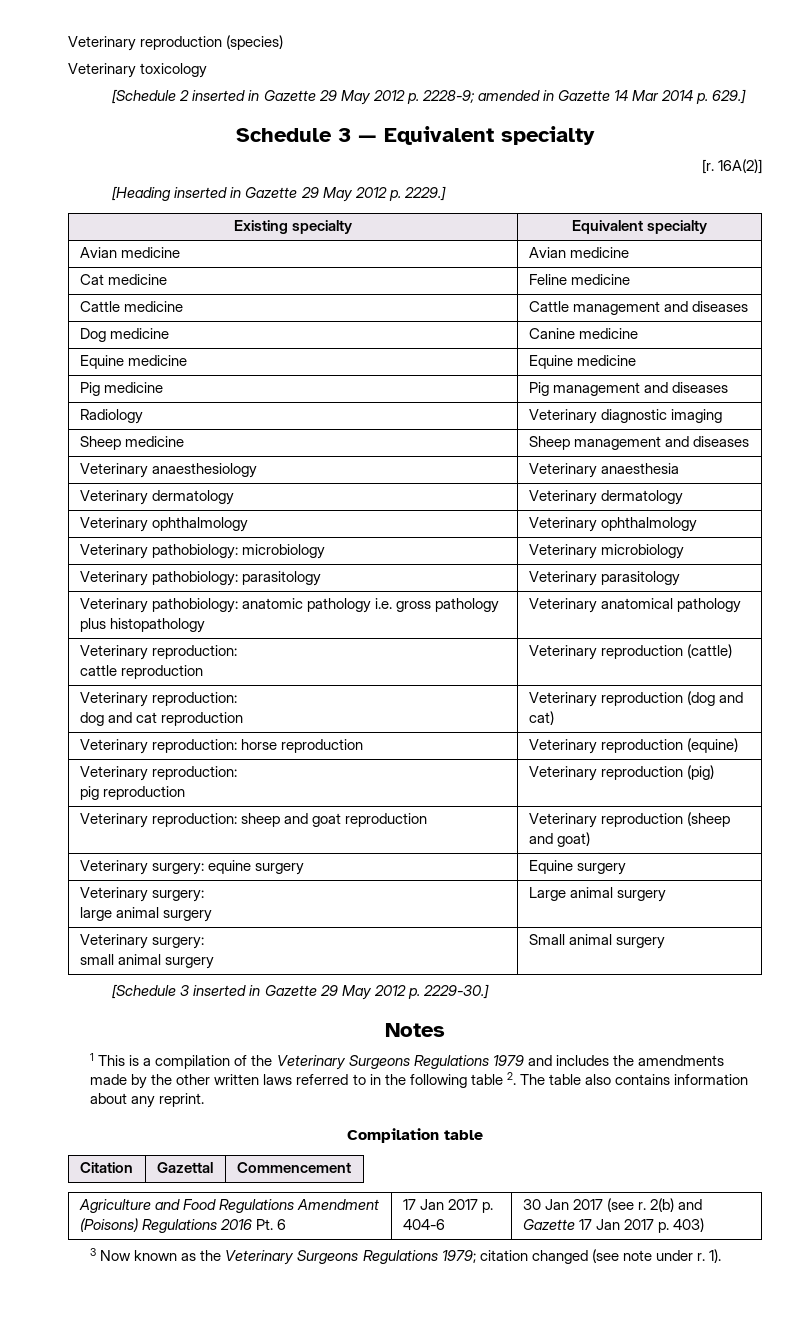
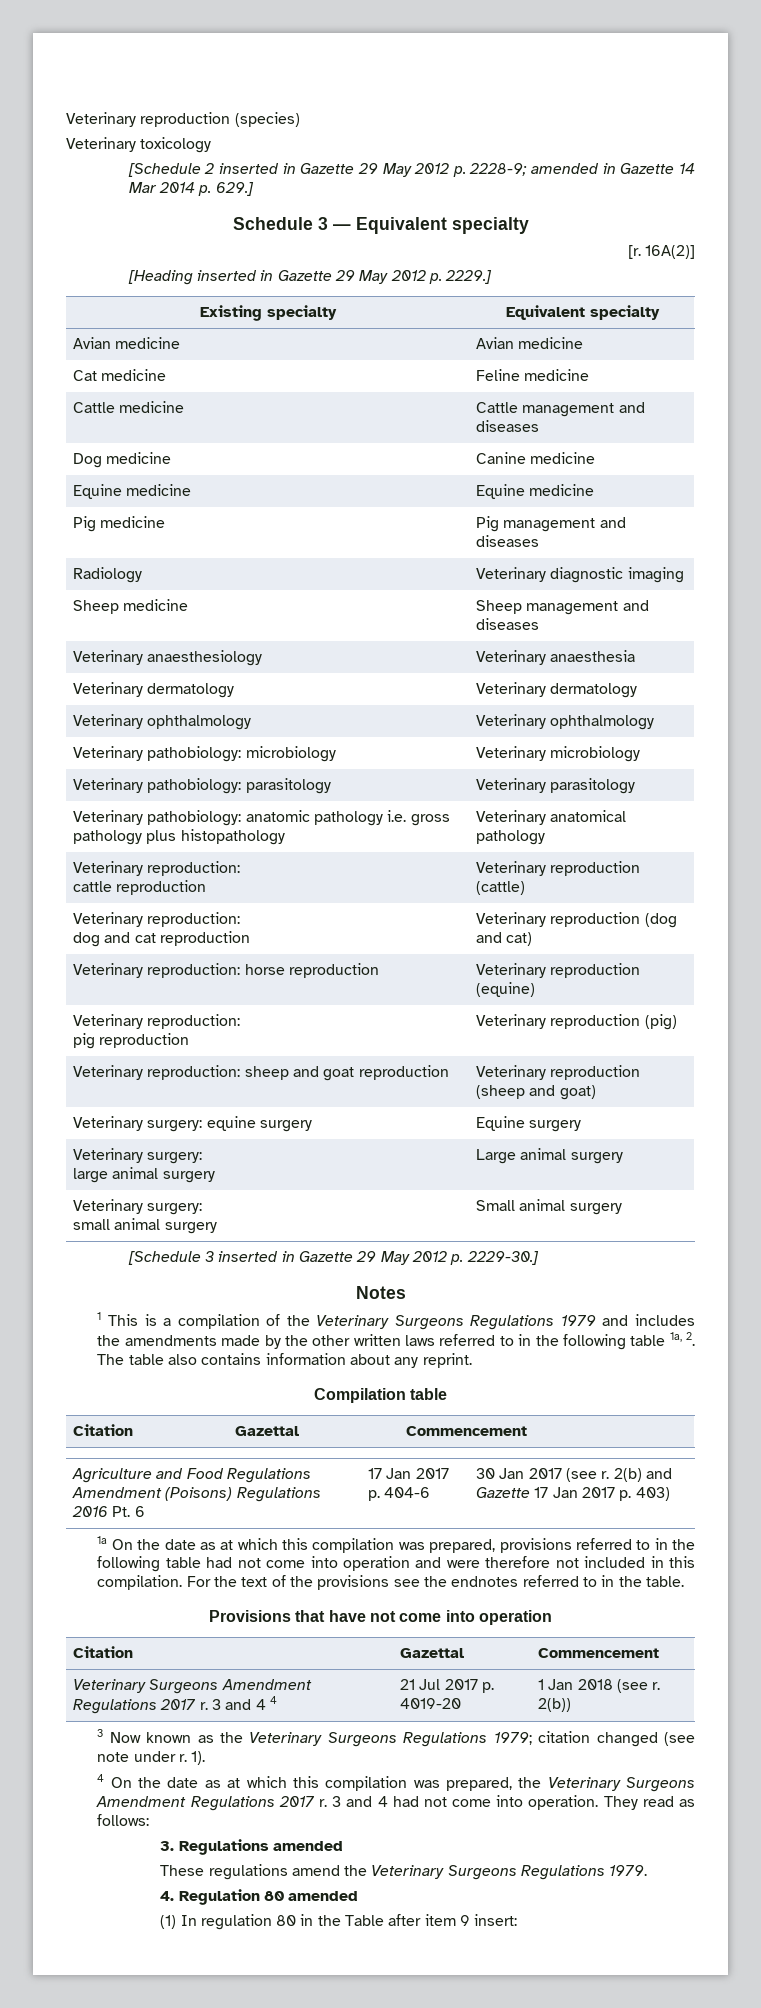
(503, 1079) none -> [669,1332,682,1342] 1a,
(704, 1225) none -> [97,1536,695,1553] [97,1556,696,1572] [97,1575,684,1590] [209,1610,552,1625] [73,1646,134,1658] [400,1648,465,1658] [538,1648,660,1658] [73,1679,312,1694] [73,1696,278,1714] [400,1679,495,1693] [400,1698,462,1709] [538,1679,661,1693] [538,1698,572,1712] // 1a On the date as at which this compilation was prepared, provisions referred to in the following table had not come into operation and were therefore not included in this compilation. For the text of the provisions see the endnotes referred to in the table. // Provisions that have not come into operation // Citation | Gazettal | Commencement // Veterinary Surgeons Amendment Regulations 2017 r. 3 and 4 4 | 21 Jul 2017 p. 4019-20 | 1 Jan 2018 (see r. 2(b))
(721, 1256) none -> [97,1774,695,1792] [96,1795,696,1811] [97,1814,150,1826] [160,1839,343,1855] [160,1864,648,1880] [160,1889,359,1905] [160,1914,518,1930] // 4 On the date as at which this compilation was prepared, the Veterinary Surgeons Amendment Regulations 2017 r. 3 and 4 had not come into operation. They read as follows: // 3. Regulations amended // These regulations amend the Veterinary Surgeons Regulations 1979. // 4. Regulation 80 amended // (1) In regulation 80 in the Table after item 9 insert:

